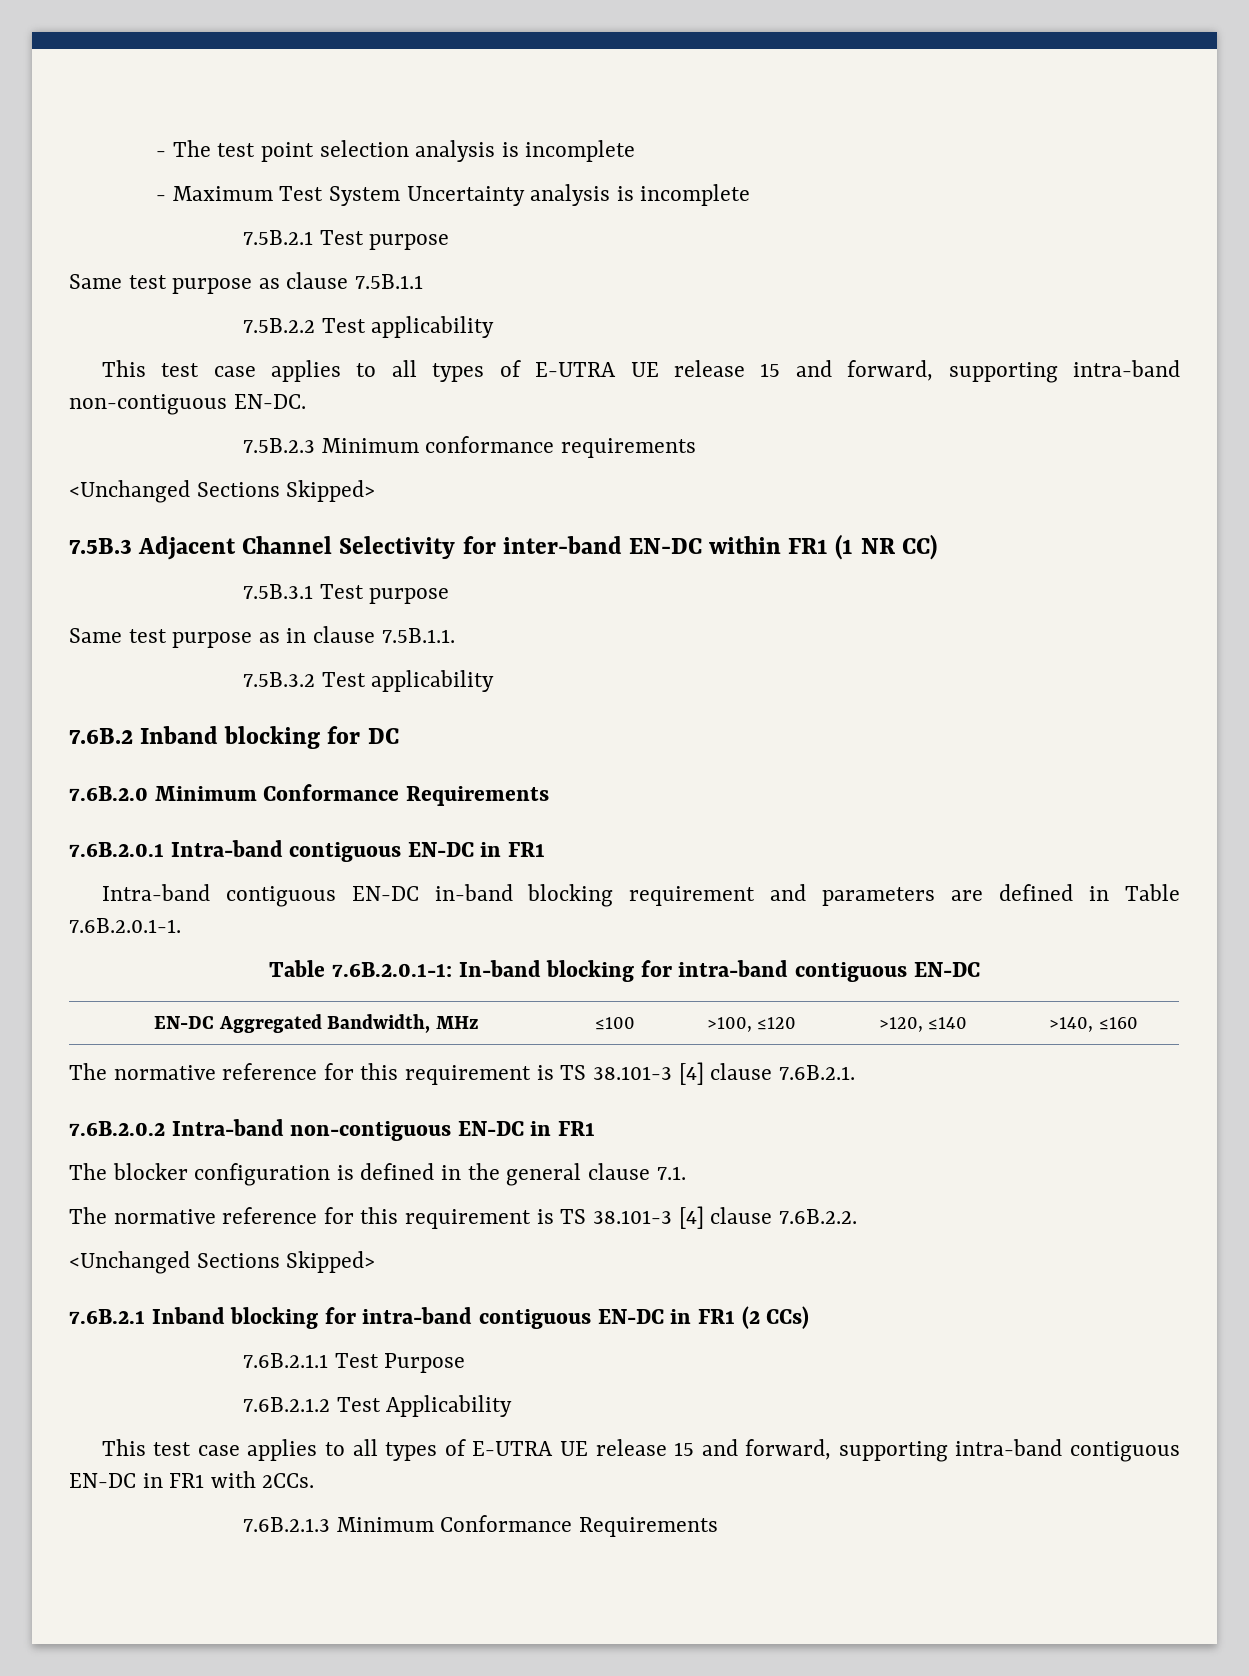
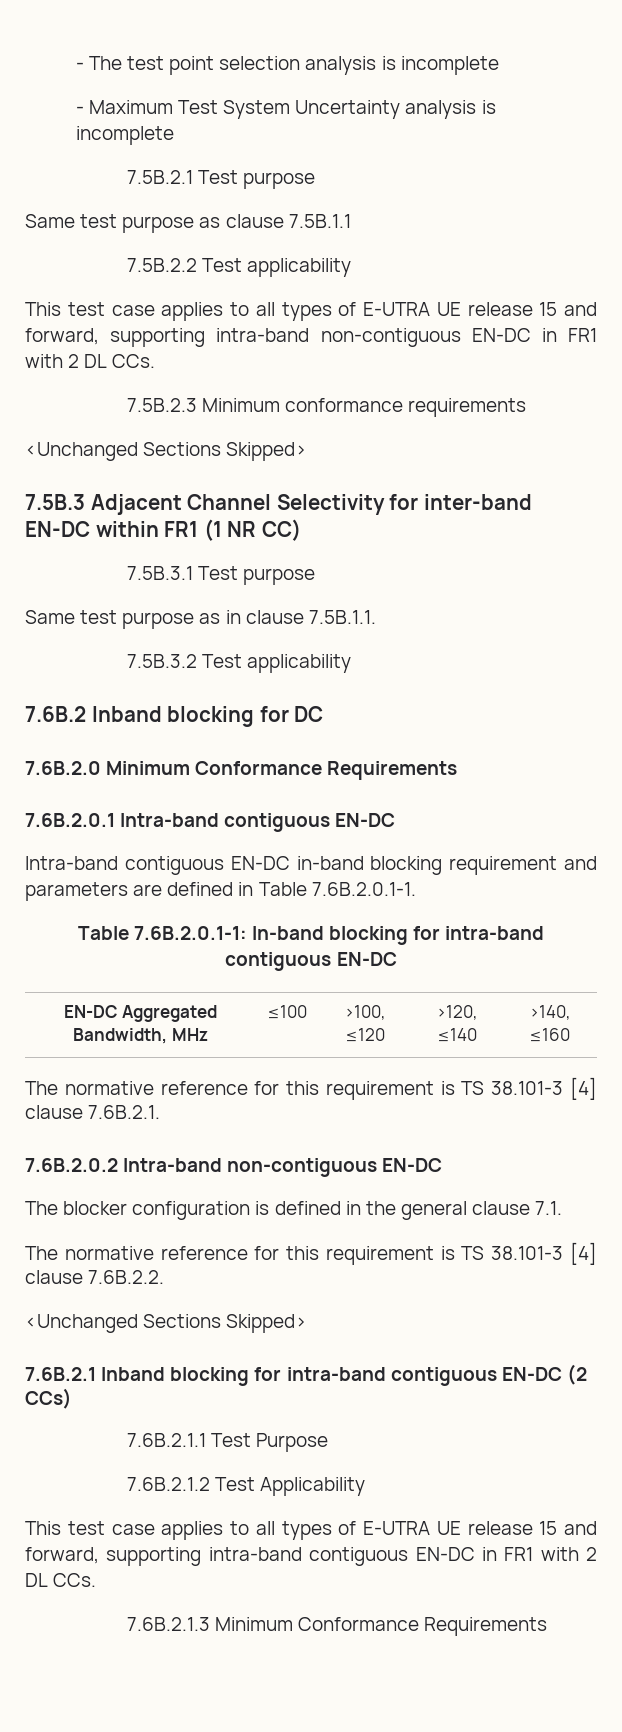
[233,394,306,409] EN-DC. -> [471,328,597,342] [25,354,156,368] EN-DC in FR1 with 2 DL CCs.
[480,842,546,857] in FR1 -> (396, 820) none
[530,1121,596,1136] in FR1 -> (443, 1165) none
[670,1309,735,1324] in FR1 -> (562, 1374) none
[262,1473,315,1488] 2CCs. -> [586,1547,597,1561] [25,1573,97,1587] 2 DL CCs.

